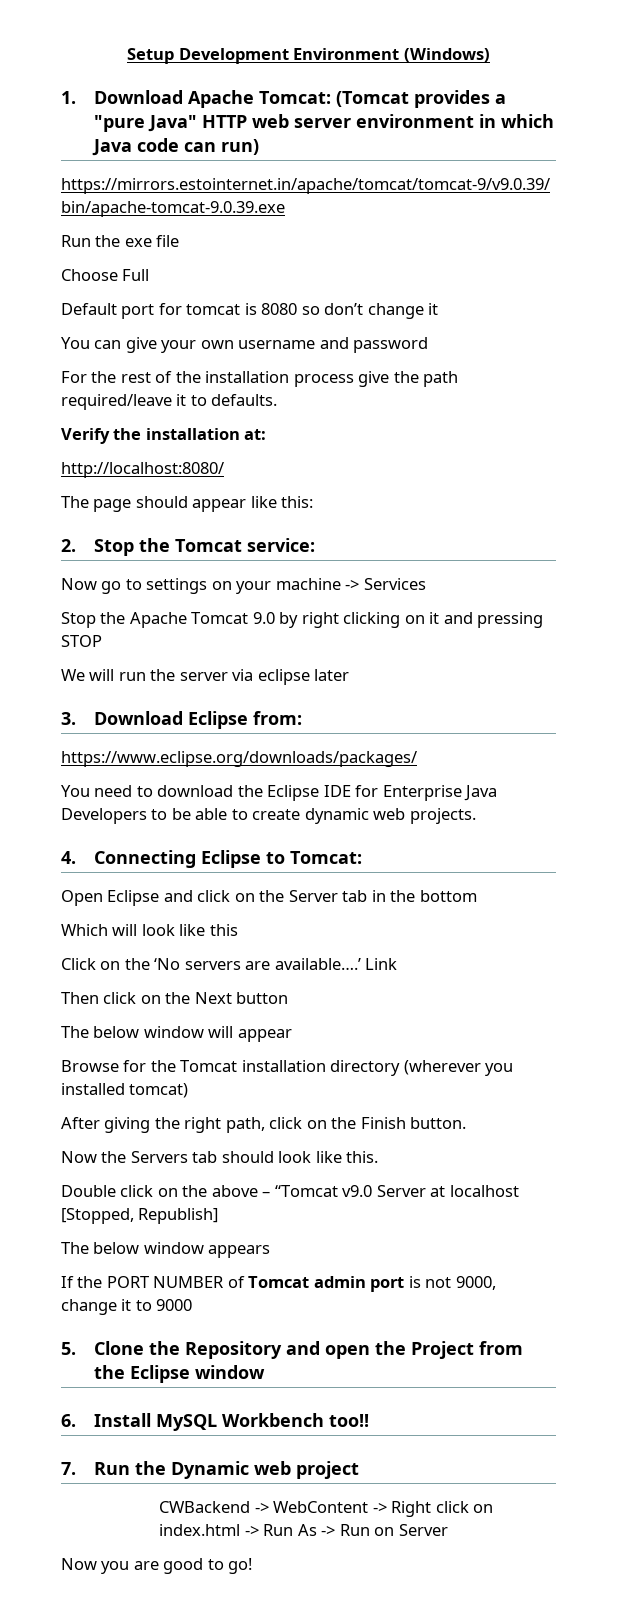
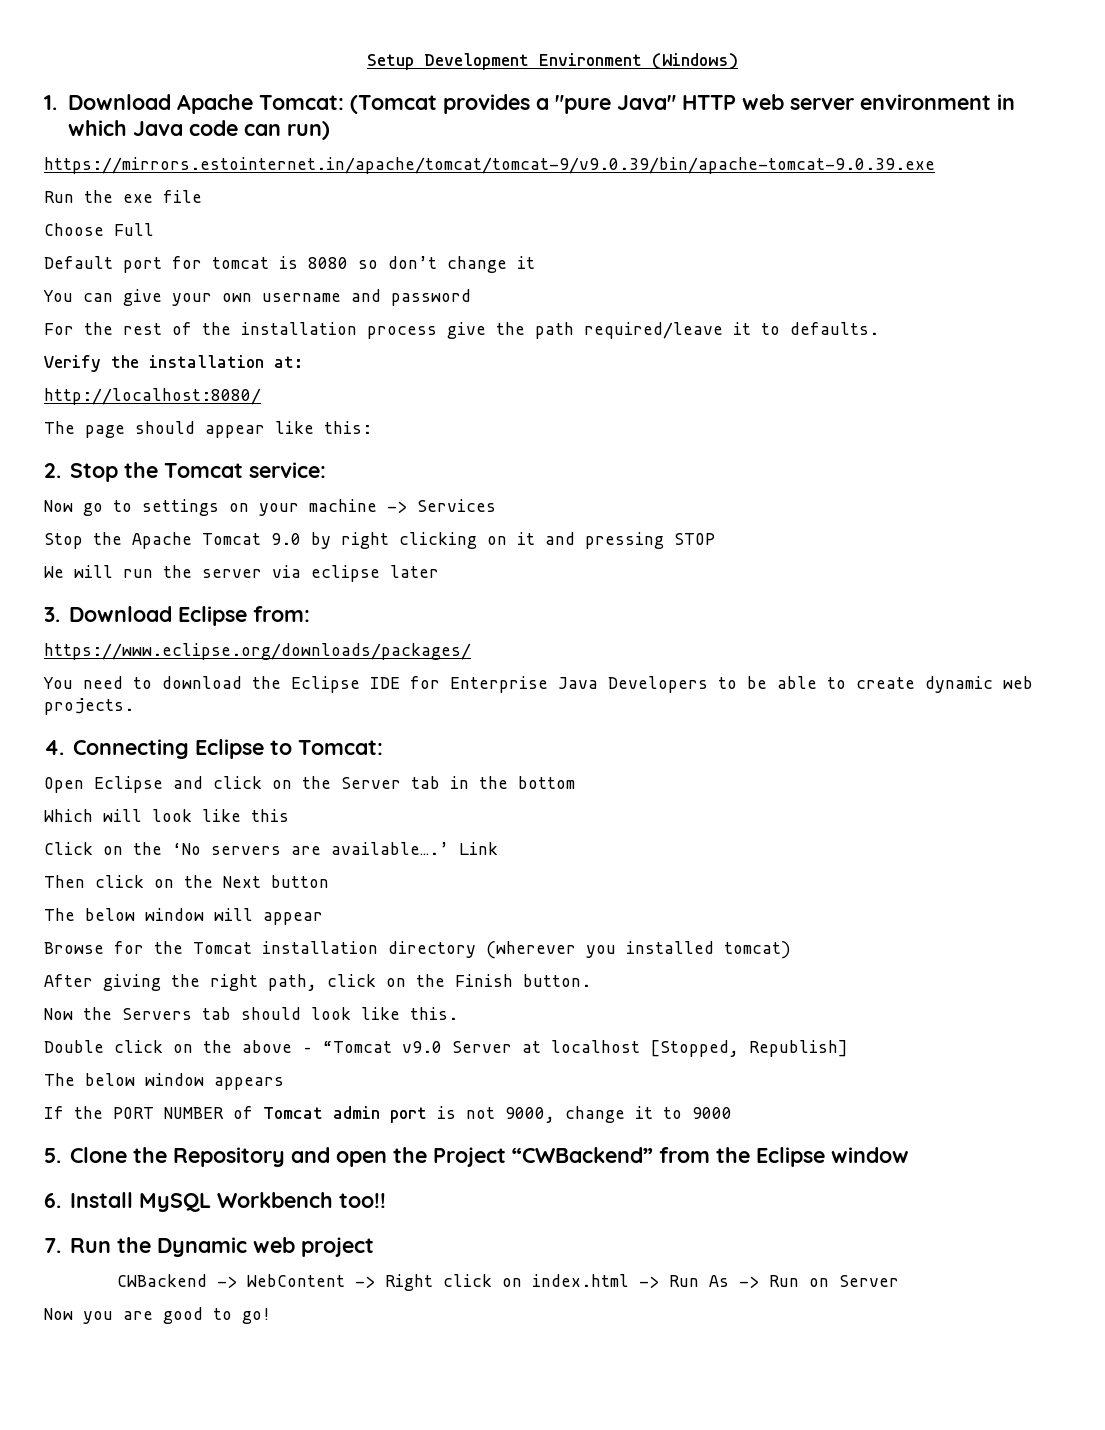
(474, 1350) none -> [511,1147,653,1163] “CWBackend”

